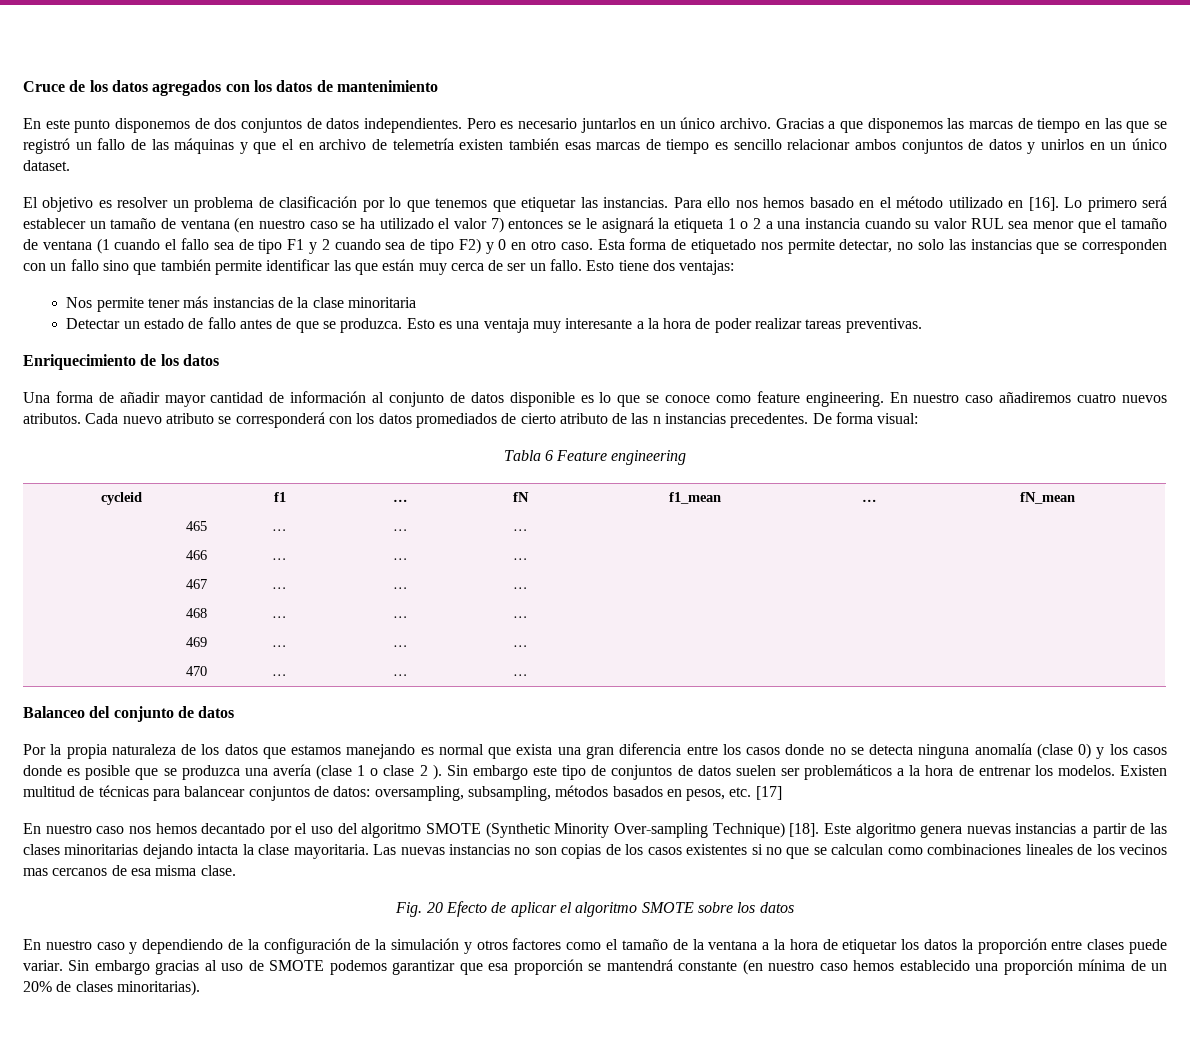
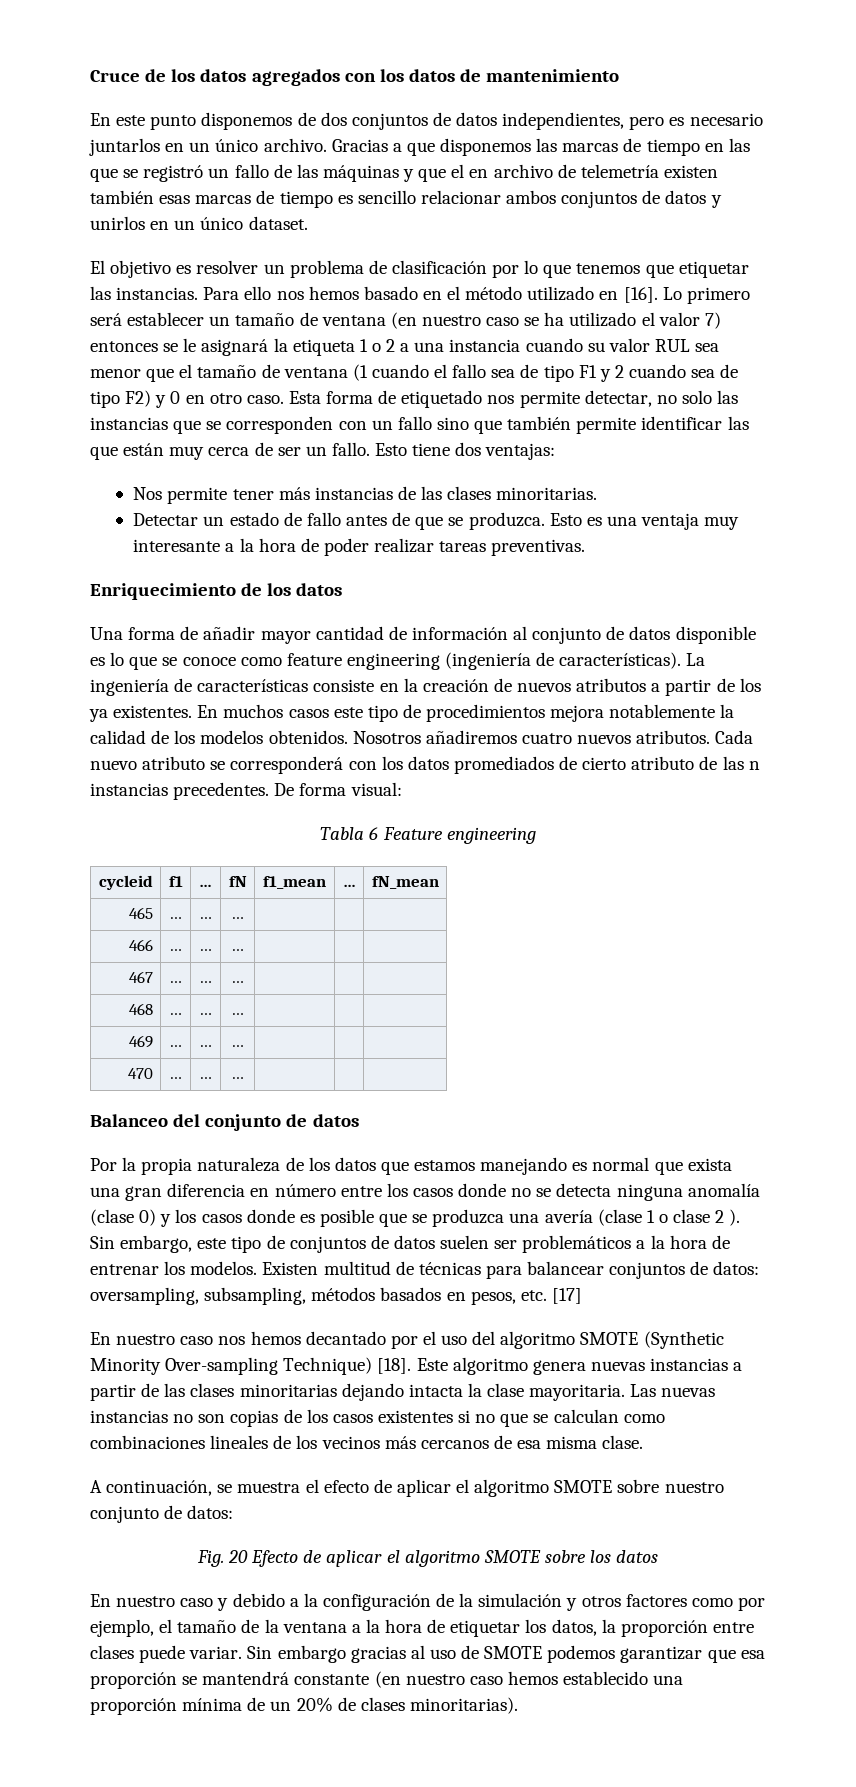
[363,118,496,133] independientes. Pero -> [502,112,665,130] independientes, pero
[297,297,416,308] la clase minoritaria -> [421,486,598,500] las clases minoritarias.
[805,392,994,407] engineering. En nuestro caso -> [346,652,706,670] [90,678,761,696] [89,704,735,722] [90,730,421,744] engineering (ingeniería de características). La ingeniería de características consiste en la creación de nuevos atributos a partir de los ya existentes. En muchos casos este tipo de procedimientos mejora notablemente la calidad de los modelos obtenidos. Nosotros
(682, 749) none -> [250,1184,336,1197] en número
[472,765,528,780] embargo -> [120,1235,193,1253] embargo,
[23,868,48,876] mas -> [384,1436,416,1449] más
(236, 870) none -> [90,1479,724,1497] [90,1505,234,1523] // A continuación, se muestra el efecto de aplicar el algoritmo SMOTE sobre nuestro conjunto de datos:
[142,939,244,954] dependiendo de -> [232,1593,299,1607] debido a
(602, 946) none -> [737,1597,765,1611] [90,1619,154,1637] por ejemplo,
[923,939,957,950] datos -> [551,1619,597,1636] datos,

